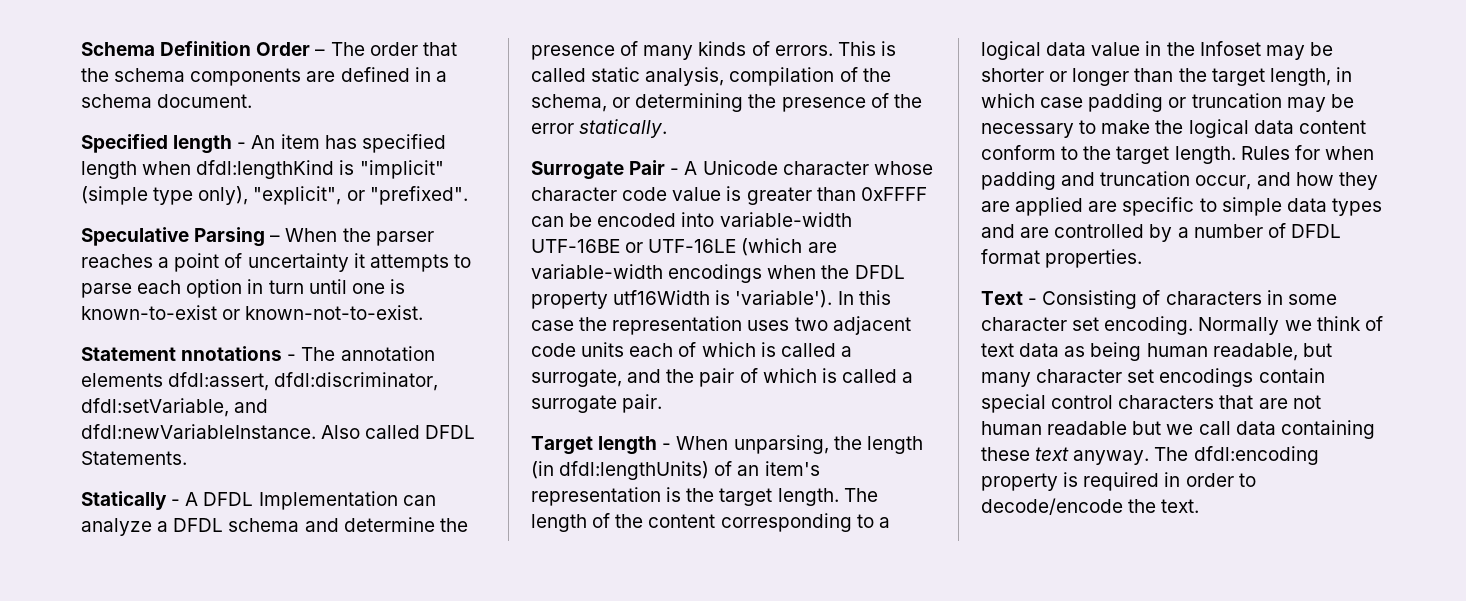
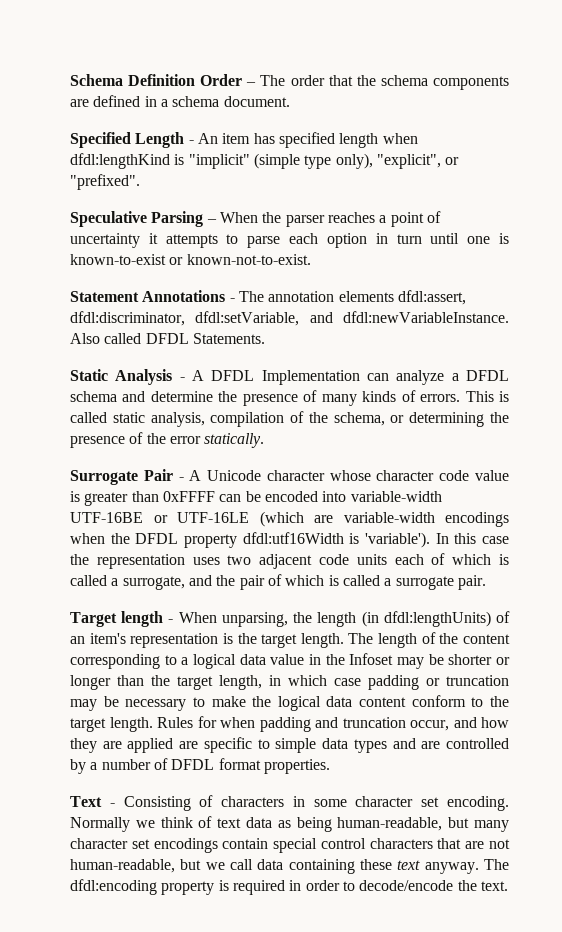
[173,135,233,154] length -> [135,132,185,148] Length
[181,346,283,361] nnotations -> [142,290,226,302] Annotations
[81,491,167,510] Statically -> [70,369,173,385] Static Analysis
[613,290,711,305] utf16Width -> [242,532,344,544] dfdl:utf16Width
[1146,343,1298,361] human readable, -> [337,817,443,831] human-readable,
[981,421,1128,435] human readable -> [70,859,175,873] human-readable,

